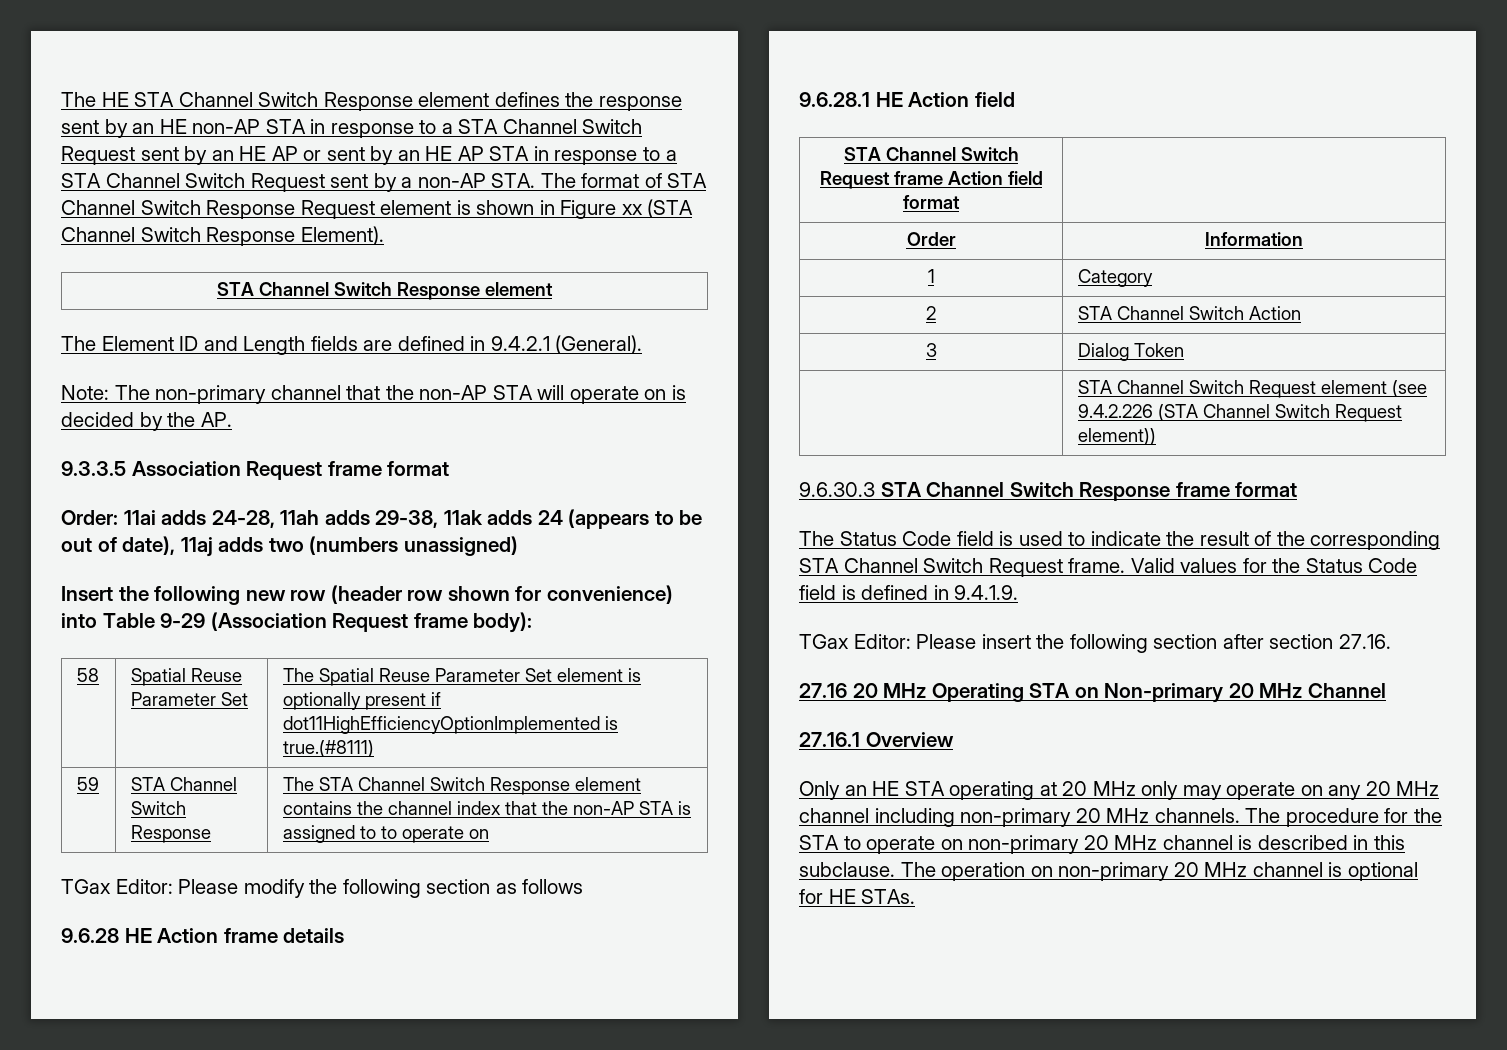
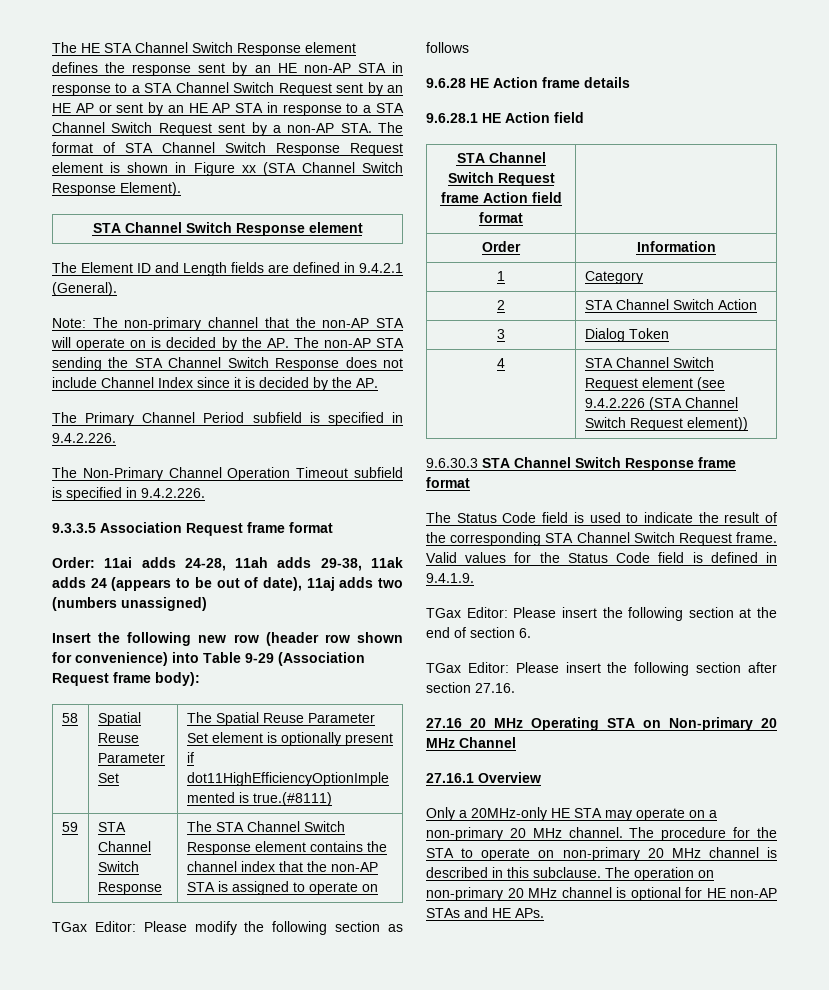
(232, 419) none -> [293,337,404,348] [52,357,403,371] [52,377,378,391] [52,412,404,426] [52,433,116,443] [52,467,404,481] [52,487,205,501] The non-AP STA sending the STA Channel Switch Response does not include Channel Index since it is decided by the AP. // The Primary Channel Period subfield is specified in 9.4.2.226. // The Non-Primary Channel Operation Timeout subfield is specified in 9.4.2.226.
[380,826,397,839] to -> (305, 887) none
(1184, 350) none -> [497,358,505,368] 4
(1019, 592) none -> [426,607,777,621] [426,627,531,638] // TGax Editor: Please insert the following section at the end of section 6.
[844,781,1440,800] [799,808,1240,827] an HE STA operating at 20 MHz only may operate on any 20 MHz channel including non-primary 20 MHz channels. -> [459,807,717,821] [426,827,623,841] a 20MHz-only HE STA may operate on a non-primary 20 MHz channel.
[861,889,916,904] STAs. -> [730,888,777,898] [426,907,544,918] non-AP STAs and HE APs.

